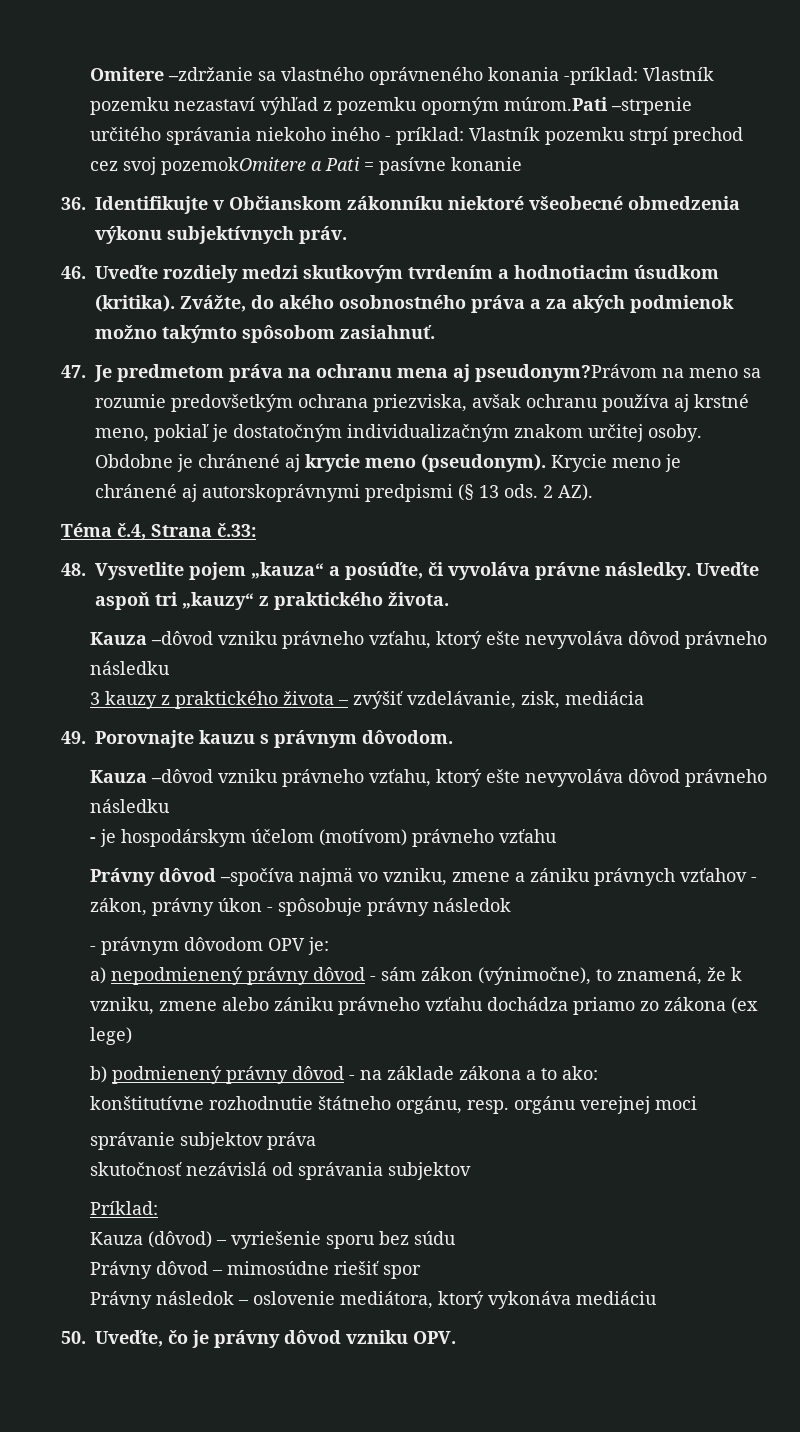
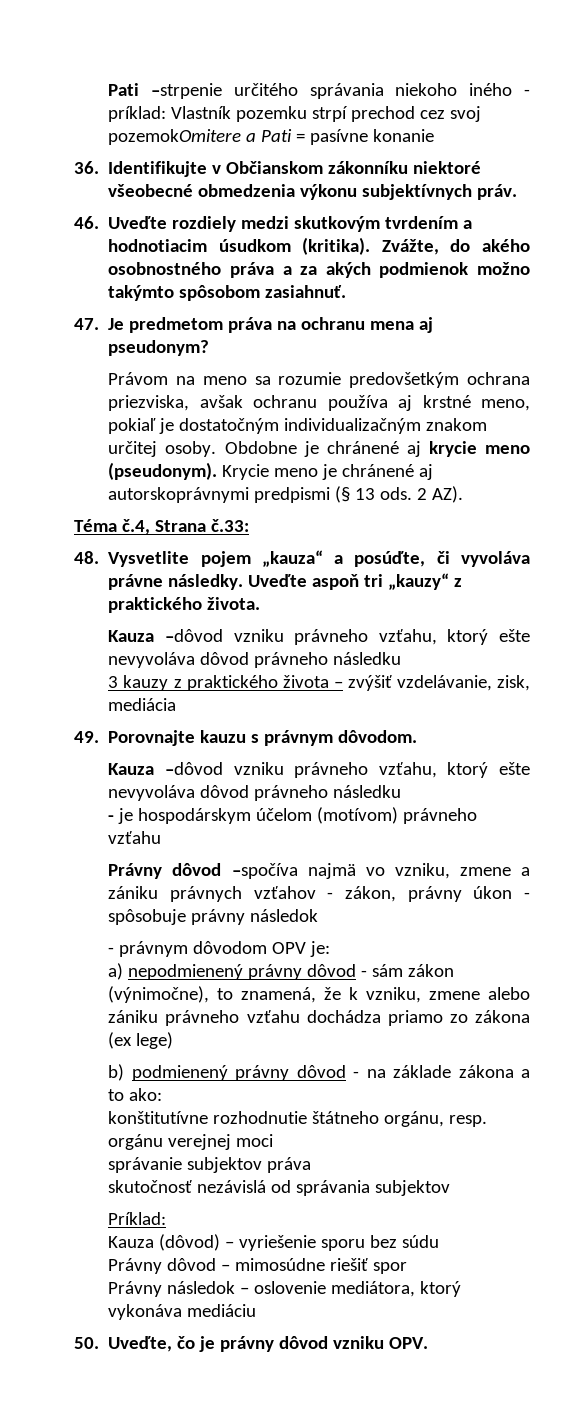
[90,67,715,85] [90,97,609,115] Omitere –zdržanie sa vlastného oprávneného konania -príklad: Vlastník pozemku nezastaví výhľad z pozemku oporným múrom.Pati -> [108,83,140,96] Pati
[475,364,658,382] pseudonym?Právom -> [108,340,210,356] [108,372,169,385] pseudonym? // Právom

